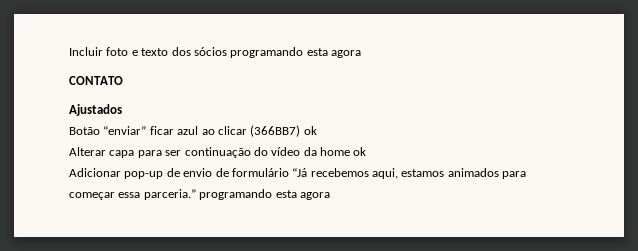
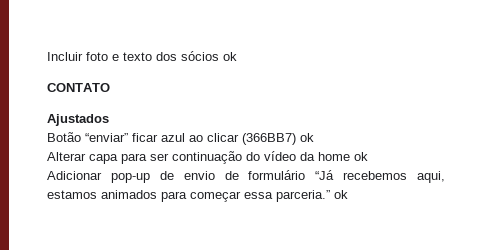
[230,47,361,58] programando esta agora -> [223,52,237,61] ok
[199,189,330,200] programando esta agora -> [334,190,348,199] ok

